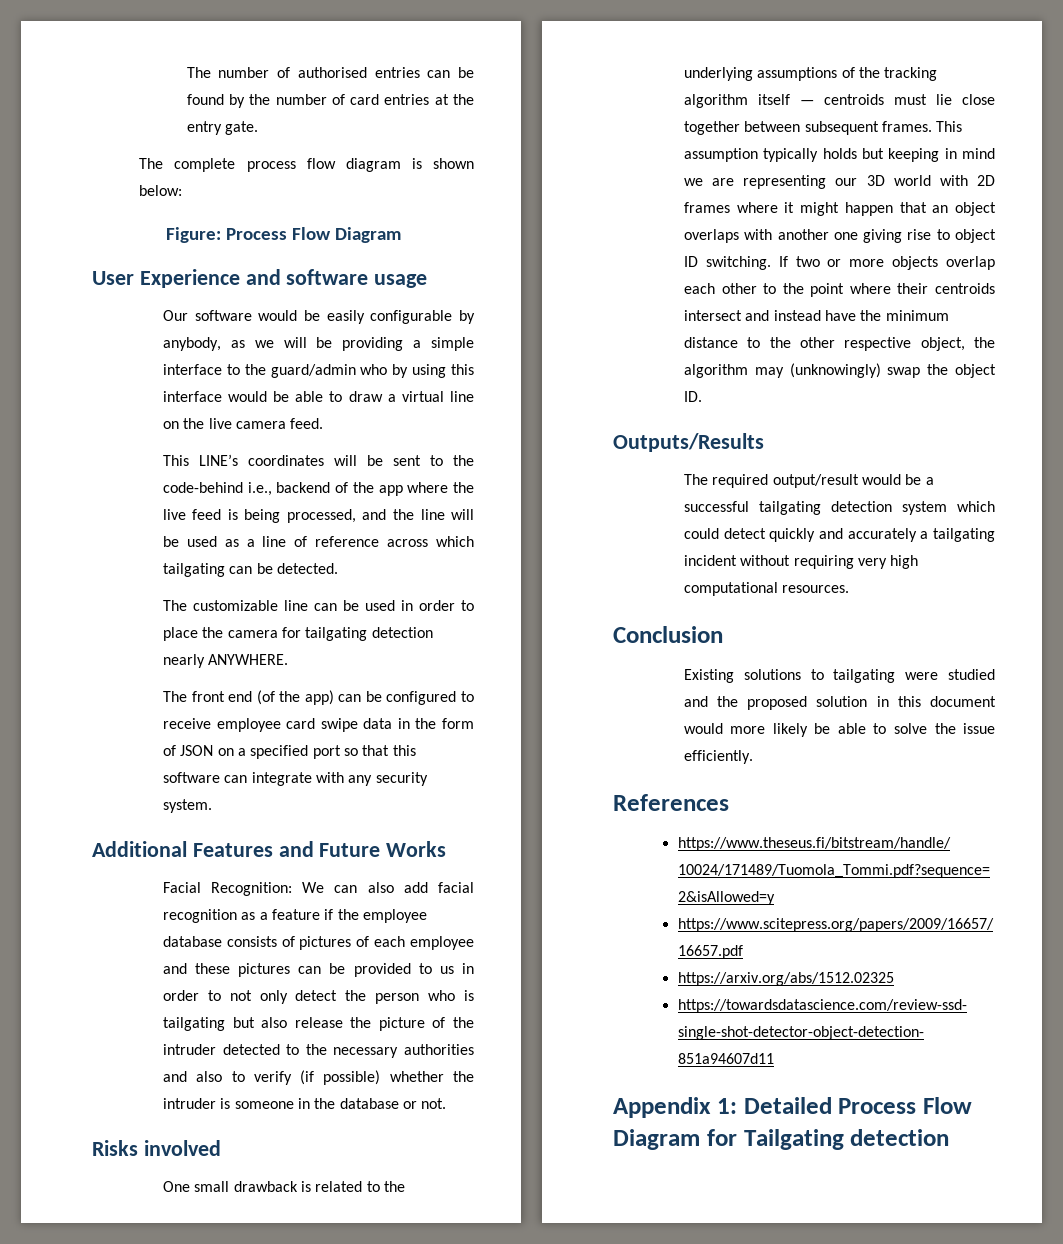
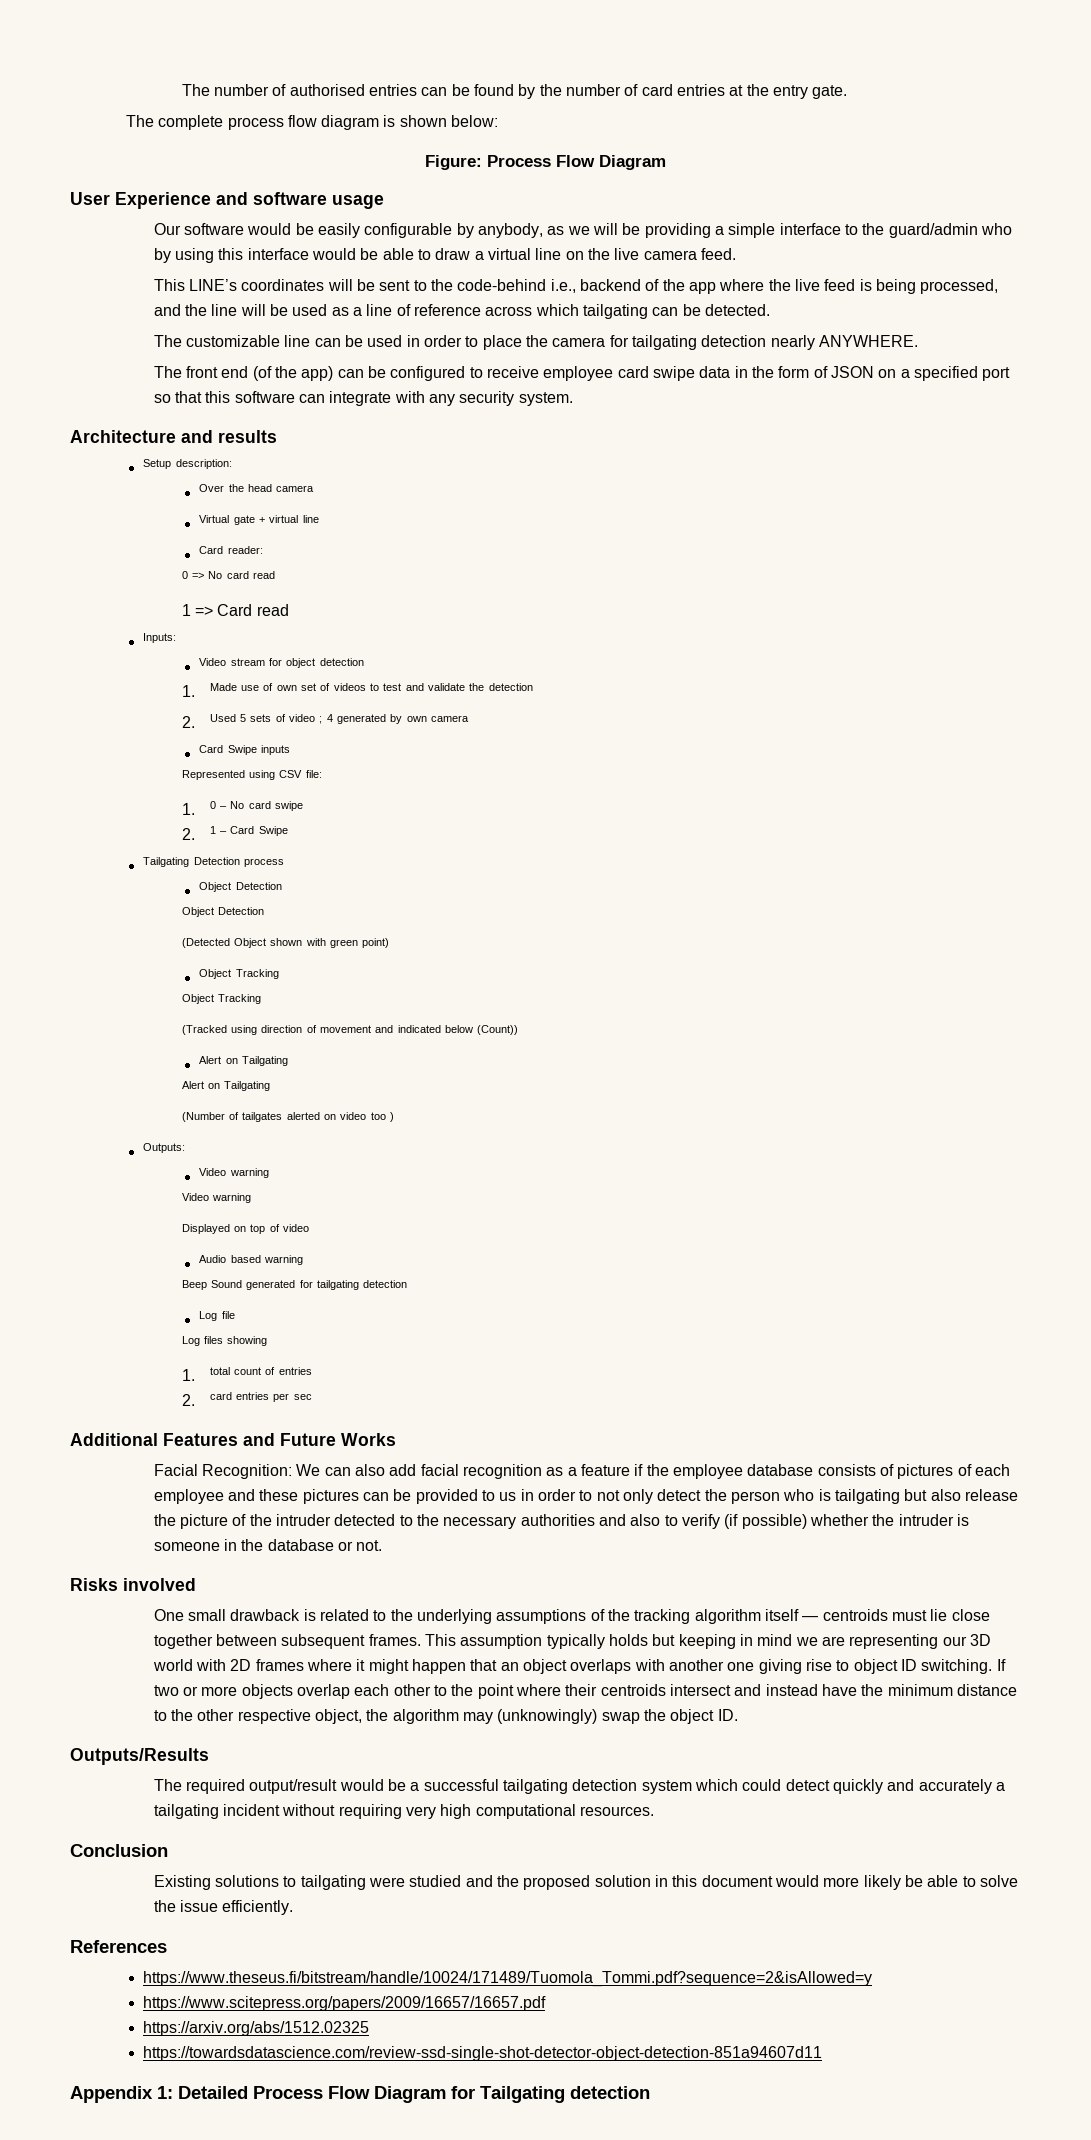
(212, 806) none -> [70,430,277,443] [143,459,232,469] [199,484,315,492] [199,515,319,525] [199,546,263,554] [181,571,276,579] [181,604,289,616] [143,633,177,643] [199,658,364,668] [181,683,533,697] [181,714,469,728] [199,745,291,755] [181,770,322,780] [181,801,303,815] [181,826,288,840] [143,857,285,867] [199,882,282,892] [181,907,265,917] [181,938,390,948] [199,969,279,979] [181,994,262,1004] [181,1025,519,1035] [199,1056,289,1066] [181,1081,271,1091] [181,1112,395,1122] [143,1143,186,1153] [199,1168,269,1178] [181,1193,252,1203] [181,1224,310,1234] [199,1255,304,1265] [181,1280,408,1290] [199,1311,235,1321] [181,1336,268,1346] [181,1367,312,1381] [181,1392,312,1406] // Architecture and results // Setup description: // Over the head camera // Virtual gate + virtual line // Card reader: // 0 => No card read // 1 => Card read // Inputs: // Video stream for object detection // 1. Made use of own set of videos to test and validate the detection // 2. Used 5 sets of video ; 4 generated by own camera // Card Swipe inputs // Represented using CSV file: // 1. 0 – No card swipe // 2. 1 – Card Swipe // Tailgating Detection process // Object Detection // Object Detection // (Detected Object shown with green point) // Object Tracking // Object Tracking // (Tracked using direction of movement and indicated below (Count)) // Alert on Tailgating // Alert on Tailgating // (Number of tailgates alerted on video too ) // Outputs: // Video warning // Video warning // Displayed on top of video // Audio based warning // Beep Sound generated for tailgating detection // Log file // Log files showing // 1. total count of entries // 2. card entries per sec

